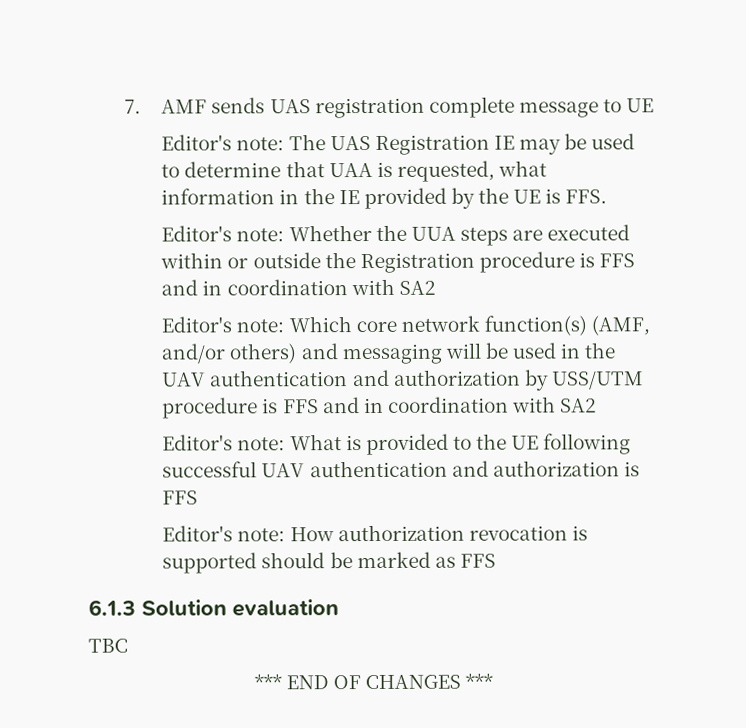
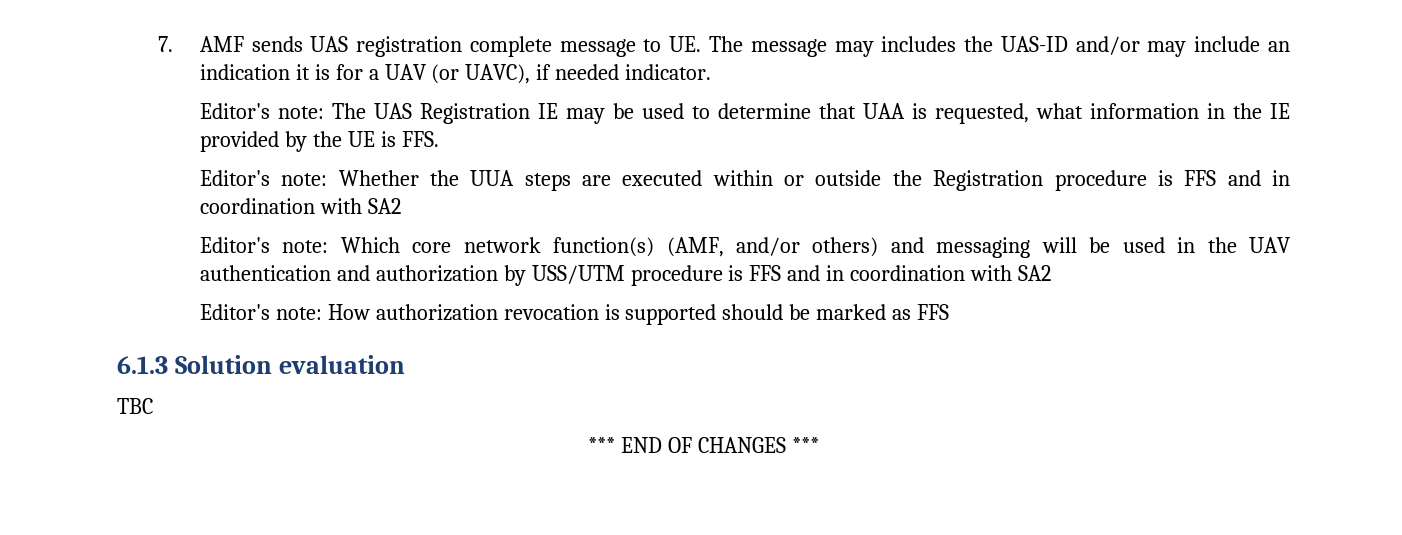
[626,98,655,113] UE -> [669,36,1290,57] [199,64,712,84] UE. The message may includes the UAS-ID and/or may include an indication it is for a UAV (or UAVC), if needed indicator.
[162,433,632,456] [162,460,640,478] [162,490,199,505] // Editor's note: What is provided to the UE following successful UAV authentication and authorization is FFS -> (1052, 273) none

